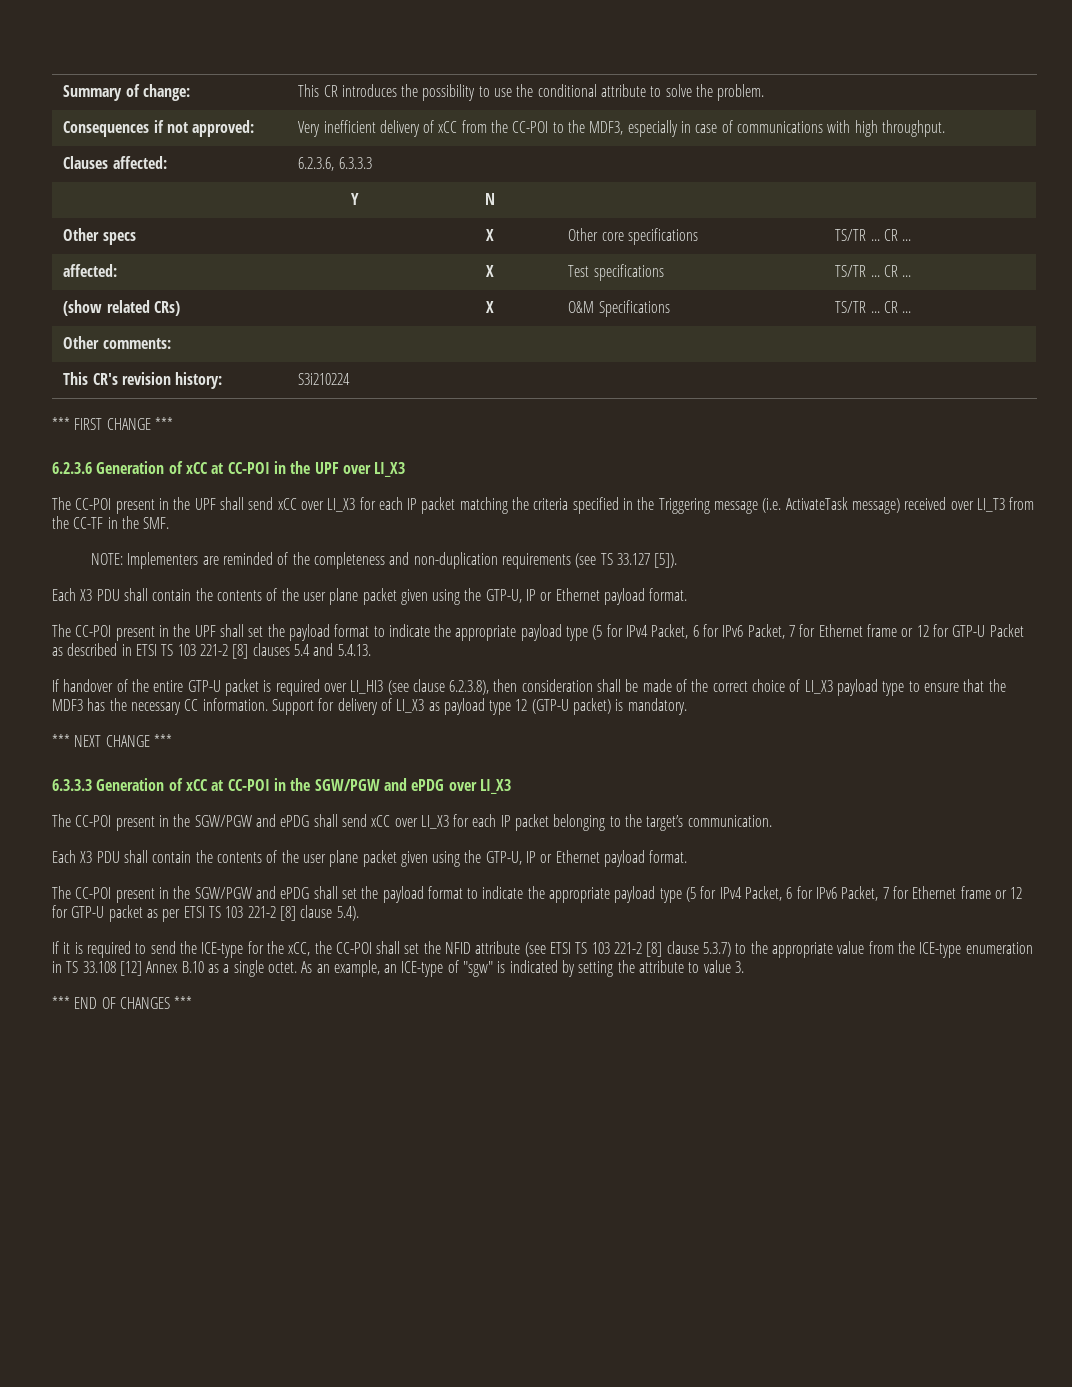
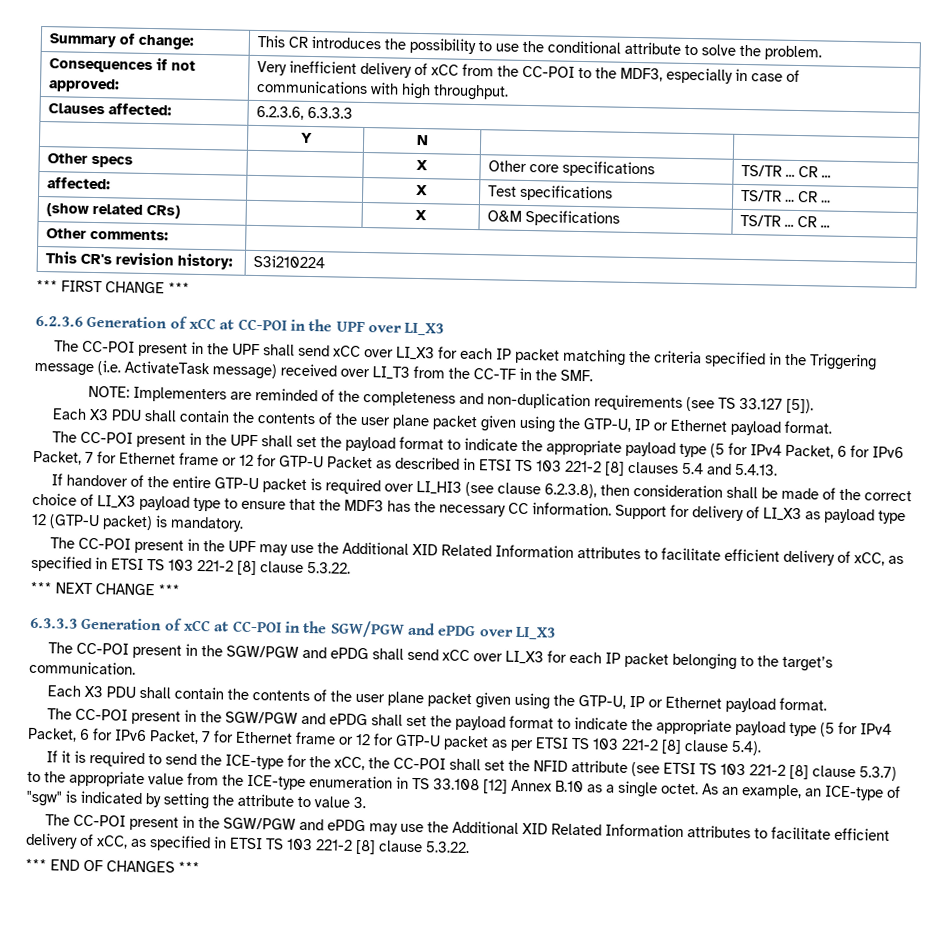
(687, 706) none -> [49,537,904,566] [31,555,351,576] // The CC-POI present in the UPF may use the Additional XID Related Information attributes to facilitate efficient delivery of xCC, as specified in ETSI TS 103 221-2 [8] clause 5.3.22.
(745, 967) none -> [44,814,890,841] [25,832,470,855] // The CC-POI present in the SGW/PGW and ePDG may use the Additional XID Related Information attributes to facilitate efficient delivery of xCC, as specified in ETSI TS 103 221-2 [8] clause 5.3.22.

